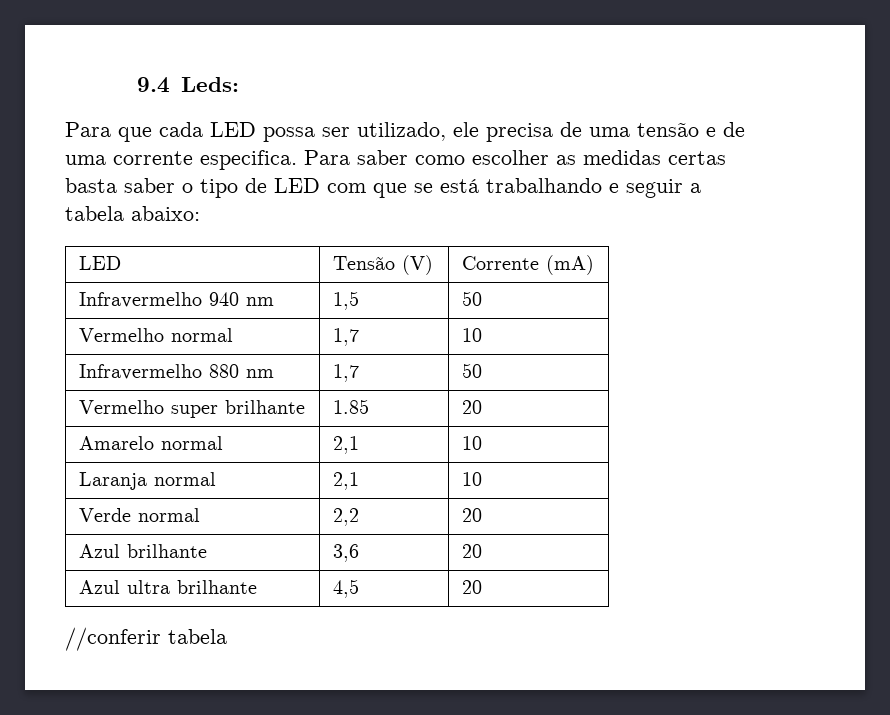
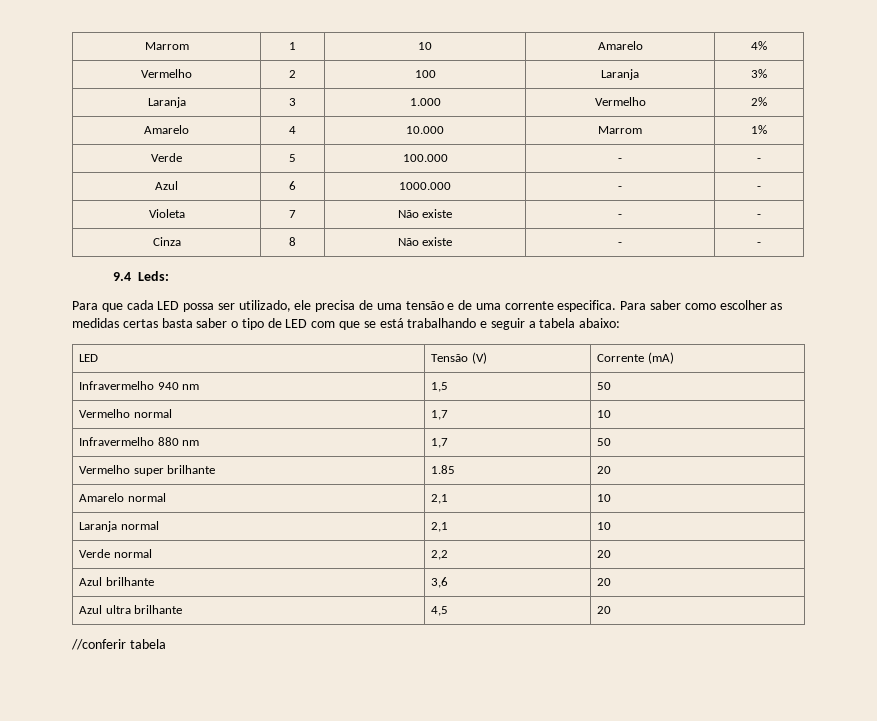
(137, 85) none -> [144,42,189,50] [289,42,296,50] [418,42,432,50] [597,41,643,50] [751,41,767,50] [141,69,192,78] [289,70,296,78] [414,70,436,78] [601,69,639,80] [751,69,767,78] [147,97,186,108] [289,98,296,106] [409,98,441,106] [594,97,646,106] [751,97,767,106] [144,125,189,134] [289,126,296,134] [406,126,444,134] [598,126,642,134] [751,125,767,134] [151,153,182,162] [289,154,296,162] [402,154,448,162] [618,158,622,162] [757,158,761,162] [155,181,178,190] [289,181,296,190] [399,182,451,190] [618,186,622,190] [757,186,761,190] [148,209,185,218] [289,210,296,218] [397,209,453,218] [618,214,622,218] [757,214,761,218] [152,237,181,246] [289,237,296,246] [397,237,453,246] [618,242,622,246] [757,242,761,246] Marrom | 1 | 10 | Amarelo | 4% // Vermelho | 2 | 100 | Laranja | 3% // Laranja | 3 | 1.000 | Vermelho | 2% // Amarelo | 4 | 10.000 | Marrom | 1% // Verde | 5 | 100.000 | - | - // Azul | 6 | 1000.000 | - | - // Violeta | 7 | Não existe | - | - // Cinza | 8 | Não existe | - | - //

